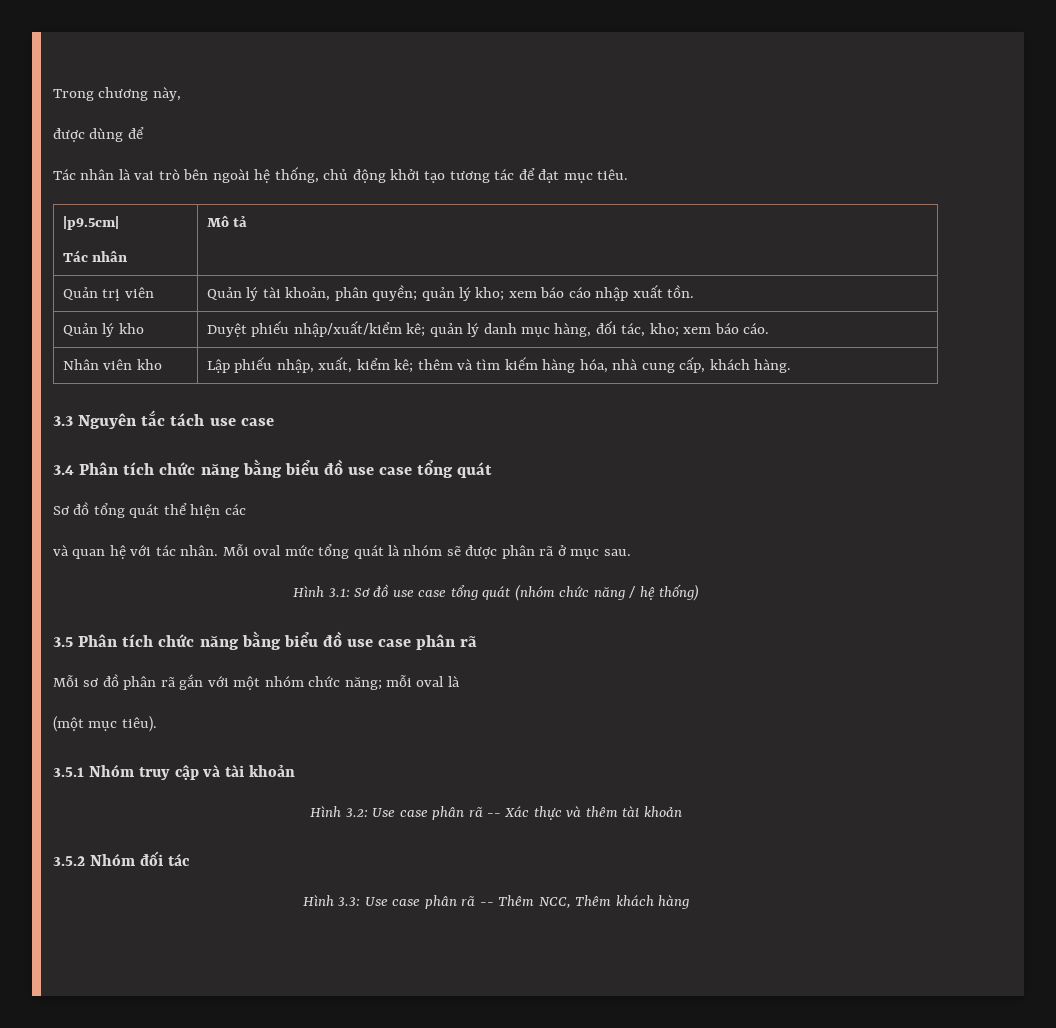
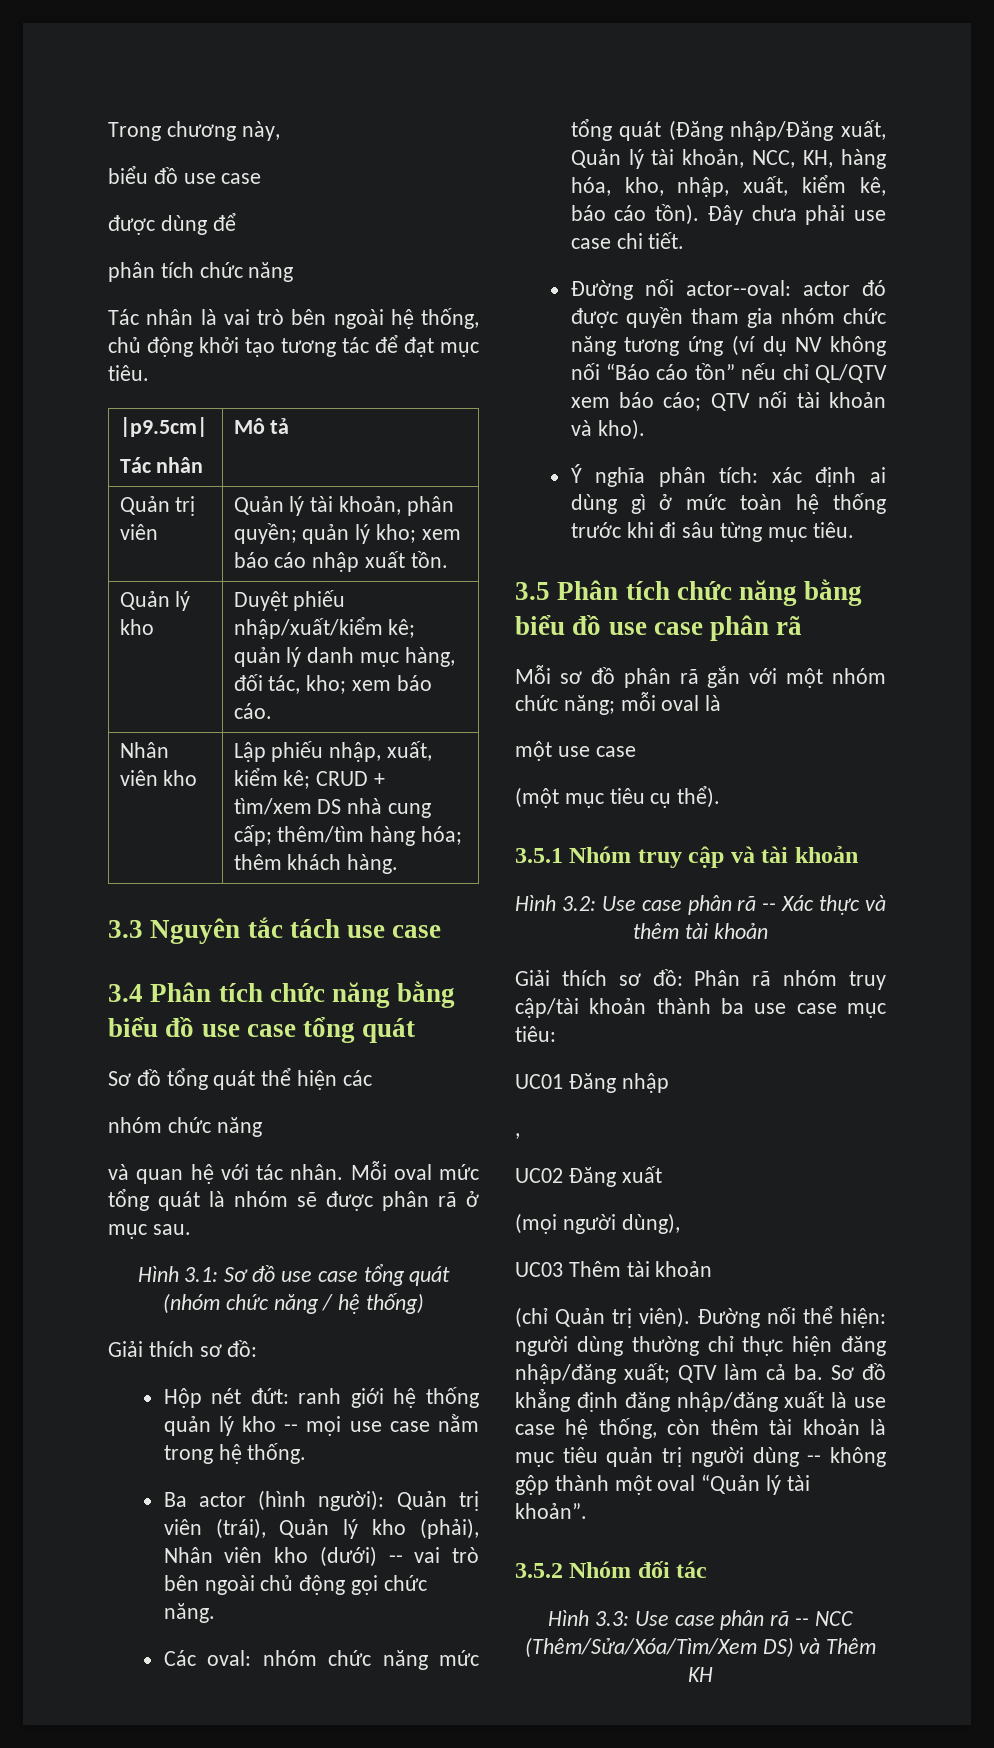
(181, 94) none -> [108,166,262,184] // biểu đồ use case
(144, 133) none -> [108,262,294,282] // phân tích chức năng
[417,357,706,373] thêm và tìm kiếm hàng hóa, nhà cung cấp, -> [316,771,386,786] [233,798,432,818] [233,825,463,846] [233,854,282,870] CRUD + tìm/xem DS nhà cung cấp; thêm/tìm hàng hóa; thêm
(246, 509) none -> [108,1117,262,1137] // nhóm chức năng
(699, 592) none -> [108,1340,258,1357] [163,1387,479,1408] [163,1414,480,1436] [163,1443,307,1464] [163,1490,480,1511] [163,1518,480,1539] [163,1546,480,1567] [163,1575,427,1595] [163,1603,215,1623] [163,1650,480,1670] [570,119,886,141] [570,149,887,169] [570,175,886,197] [570,204,886,225] [570,232,685,249] [570,279,886,300] [570,307,887,328] [570,335,886,356] [570,363,888,383] [570,391,887,411] [570,419,645,440] [570,464,886,487] [570,493,887,514] [570,522,854,542] // Giải thích sơ đồ: // Hộp nét đứt: ranh giới hệ thống quản lý kho -- mọi use case nằm trong hệ thống. // Ba actor (hình người): Quản trị viên (trái), Quản lý kho (phải), Nhân viên kho (dưới) -- vai trò bên ngoài chủ động gọi chức năng. // Các oval: nhóm chức năng mức tổng quát (Đăng nhập/Đăng xuất, Quản lý tài khoản, NCC, KH, hàng hóa, kho, nhập, xuất, kiểm kê, báo cáo tồn). Đây chưa phải use case chi tiết. // Đường nối actor--oval: actor đó được quyền tham gia nhóm chức năng tương ứng (ví dụ NV không nối “Báo cáo tồn” nếu chỉ QL/QTV xem báo cáo; QTV nối tài khoản và kho). // Ý nghĩa phân tích: xác định ai dùng gì ở mức toàn hệ thống trước khi đi sâu từng mục tiêu.
(460, 681) none -> [515,741,636,761] // một use case
[121,716,157,732] tiêu). -> [609,786,721,808] tiêu cụ thể).
(682, 811) none -> [515,969,886,990] [515,998,886,1018] [515,1026,556,1042] [515,1073,669,1093] [515,1133,520,1139] [515,1166,662,1187] [515,1213,680,1234] [515,1261,713,1277] [515,1306,886,1328] [515,1336,886,1356] [515,1363,886,1384] [515,1389,886,1412] [515,1418,886,1439] [515,1447,886,1467] [515,1474,810,1495] [515,1503,587,1519] // Giải thích sơ đồ: Phân rã nhóm truy cập/tài khoản thành ba use case mục tiêu: // UC01 Đăng nhập // , // UC02 Đăng xuất // (mọi người dùng), // UC03 Thêm tài khoản // (chỉ Quản trị viên). Đường nối thể hiện: người dùng thường chỉ thực hiện đăng nhập/đăng xuất; QTV làm cả ba. Sơ đồ khẳng định đăng nhập/đăng xuất là use case hệ thống, còn thêm tài khoản là mục tiêu quản trị người dùng -- không gộp thành một oval “Quản lý tài khoản”.
[498,895,690,909] Thêm NCC, Thêm khách hàng -> [814,1611,853,1626] [524,1637,877,1658] [688,1667,713,1682] NCC (Thêm/Sửa/Xóa/Tìm/Xem DS) và Thêm KH

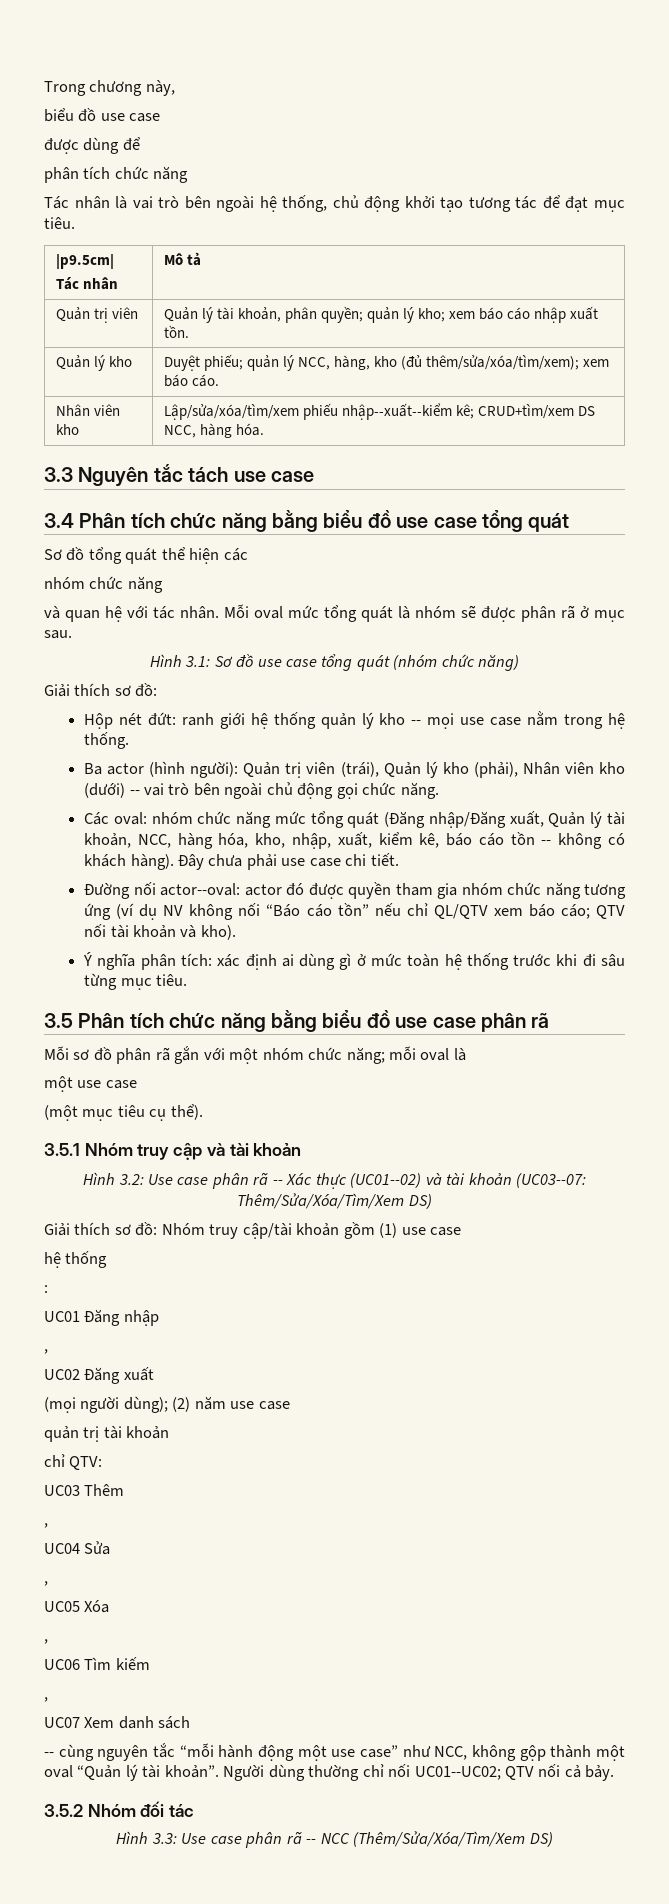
[293,590,346,611] [233,617,416,639] [233,647,455,667] [233,674,347,694] phiếu nhập/xuất/kiểm kê; quản lý danh mục hàng, đối tác, kho; -> [203,354,579,371] phiếu; quản lý NCC, hàng, kho (đủ thêm/sửa/xóa/tìm/xem);
[233,741,433,762] [233,768,386,789] [233,798,432,818] [233,825,463,846] [233,854,399,874] Lập phiếu nhập, xuất, kiểm kê; CRUD + tìm/xem DS nhà cung cấp; thêm/tìm hàng hóa; thêm khách hàng. -> [163,403,595,420] [163,423,264,438] Lập/sửa/xóa/tìm/xem phiếu nhập--xuất--kiểm kê; CRUD+tìm/xem DS NCC, hàng hóa.
[273,1293,425,1314] năng / hệ thống) -> [478,654,520,671] năng)
[803,150,834,168] KH, -> (171, 841) none
[655,204,700,225] tồn). -> [510,832,625,849] [84,854,174,870] tồn -- không có khách hàng).
[864,895,886,911] [633,923,768,939] [515,969,838,986] và thêm tài khoản // Giải thích sơ đồ: Phân rã nhóm -> [350,1173,586,1188] [237,1193,432,1209] [44,1222,205,1236] (UC01--02) và tài khoản (UC03--07: Thêm/Sửa/Xóa/Tìm/Xem DS) // Giải thích sơ đồ: Nhóm
[656,998,886,1018] [515,1026,556,1042] thành ba use case mục tiêu: -> [343,1222,462,1239] [44,1251,108,1268] [44,1285,48,1293] gồm (1) use case // hệ thống // :
[621,1213,680,1234] [515,1261,713,1277] [515,1306,886,1328] [515,1336,886,1356] [515,1363,886,1384] [515,1389,886,1412] [515,1418,886,1439] [515,1447,822,1467] dùng), // UC03 Thêm tài khoản // (chỉ Quản trị viên). Đường nối thể hiện: người dùng thường chỉ thực hiện đăng nhập/đăng xuất; QTV làm cả ba. Sơ đồ khẳng định đăng nhập/đăng xuất là use case hệ thống, còn thêm tài khoản là mục tiêu quản trị người dùng -- -> [123,1396,290,1413] [44,1426,170,1442] [44,1454,103,1470] [44,1484,125,1496] [44,1523,48,1528] [44,1541,111,1555] [44,1581,48,1586] [44,1600,110,1613] [44,1639,48,1644] [44,1657,150,1670] [44,1697,48,1702] [44,1716,191,1729] [44,1743,468,1761] dùng); (2) năm use case // quản trị tài khoản // chỉ QTV: // UC03 Thêm // , // UC04 Sửa // , // UC05 Xóa // , // UC06 Tìm kiếm // , // UC07 Xem danh sách // -- cùng nguyên tắc “mỗi hành động một use case” như NCC,
(587, 1511) none -> [223,1764,615,1781] Người dùng thường chỉ nối UC01--UC02; QTV nối cả bảy.
[799,1638,877,1654] [688,1667,713,1682] và Thêm KH -> (553, 1839) none

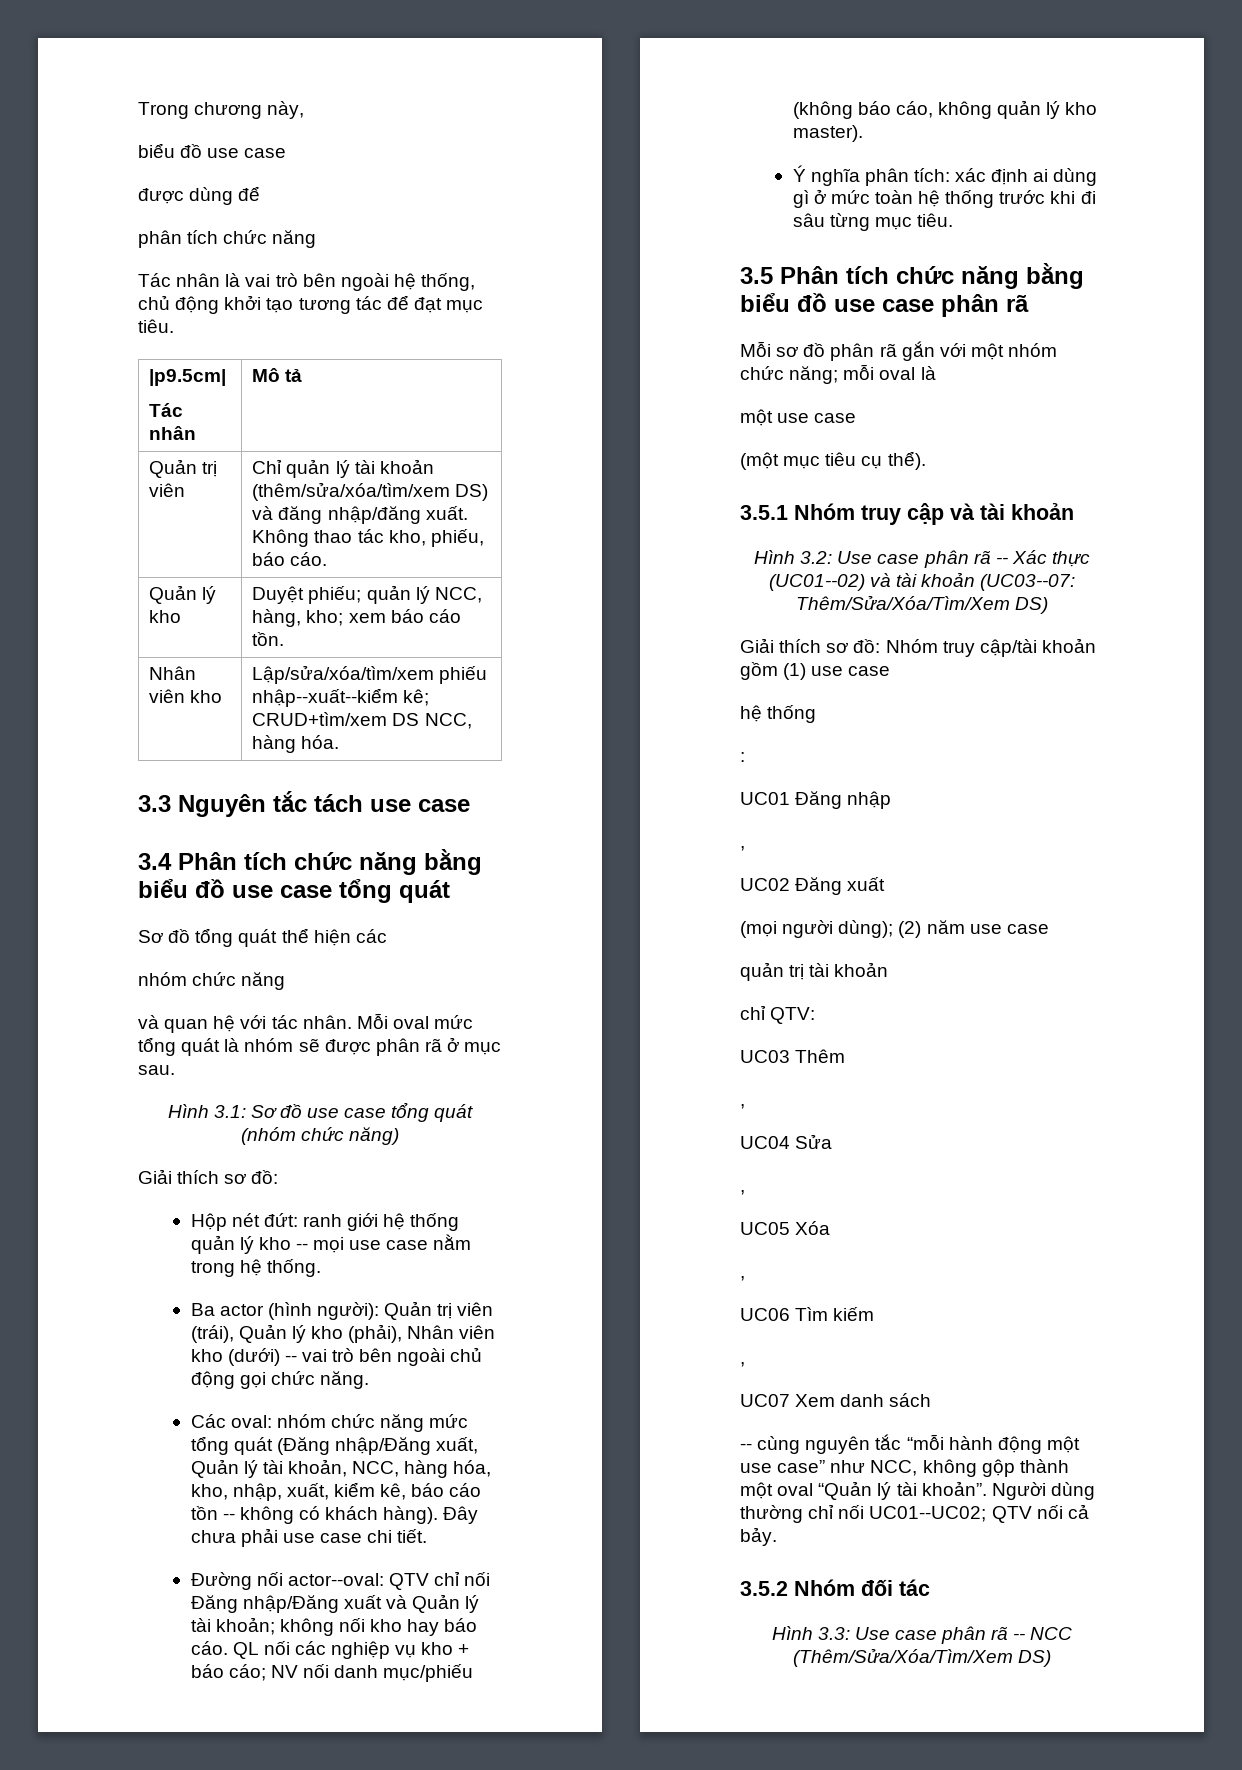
[163,306,599,323] [163,325,189,338] Quản lý tài khoản, phân quyền; quản lý kho; xem báo cáo nhập xuất tồn. -> [252,459,434,478] [252,482,489,501] [252,506,468,524] [252,529,484,547] [252,552,328,566] Chỉ quản lý tài khoản (thêm/sửa/xóa/tìm/xem DS) và đăng nhập/đăng xuất. Không thao tác kho, phiếu, báo cáo.
[373,355,609,370] [163,374,219,387] kho (đủ thêm/sửa/xóa/tìm/xem); xem báo cáo. -> [306,609,461,626] [252,632,285,646] kho; xem báo cáo tồn.
[244,882,626,899] [84,903,626,920] [84,924,236,940] actor đó được quyền tham gia nhóm chức năng tương ứng (ví dụ NV không nối “Báo cáo tồn” nếu chỉ QL/QTV xem báo cáo; QTV nối tài khoản và kho). -> [388,1571,491,1590] [190,1594,480,1613] [190,1617,478,1636] [190,1641,470,1659] [190,1664,474,1682] [792,100,1098,119] [792,125,863,142] QTV chỉ nối Đăng nhập/Đăng xuất và Quản lý tài khoản; không nối kho hay báo cáo. QL nối các nghiệp vụ kho + báo cáo; NV nối danh mục/phiếu (không báo cáo, không quản lý kho master).

